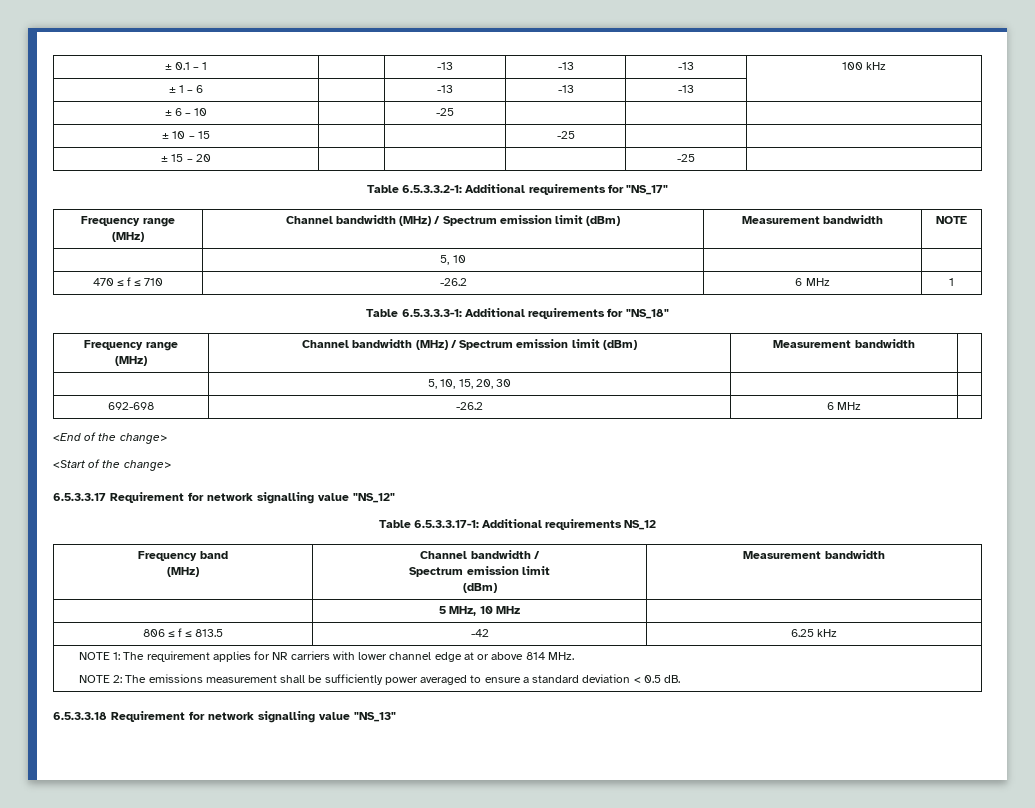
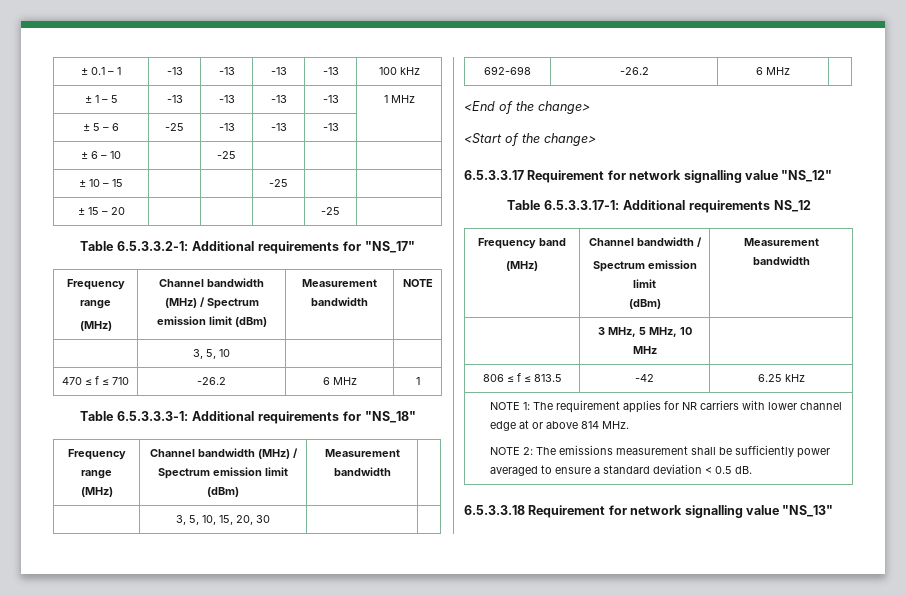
(208, 66) none -> [166,67,183,75] -13
(194, 91) none -> [110,95,118,103] [166,95,183,103] [218,95,235,103] [270,95,287,103] [322,95,339,103] [383,95,415,103] [83,123,109,131] 5 | -13 | -13 | -13 | -13 | 1 MHz // ± 5 –
(204, 89) none -> [165,123,184,131] -25
(967, 220) none -> [193,349,203,359] 3,
(915, 343) none -> [176,515,186,525] 3,
(885, 554) none -> [597,327,636,337] 3 MHz,

